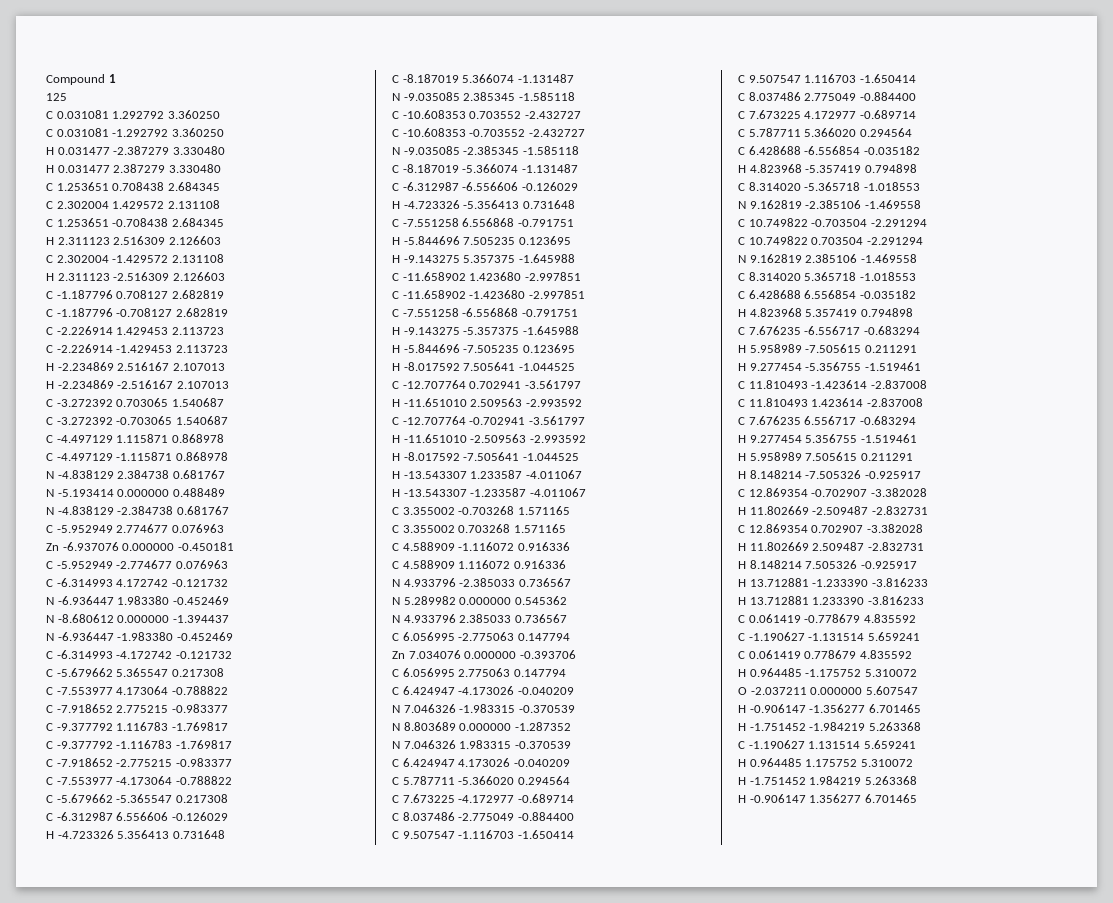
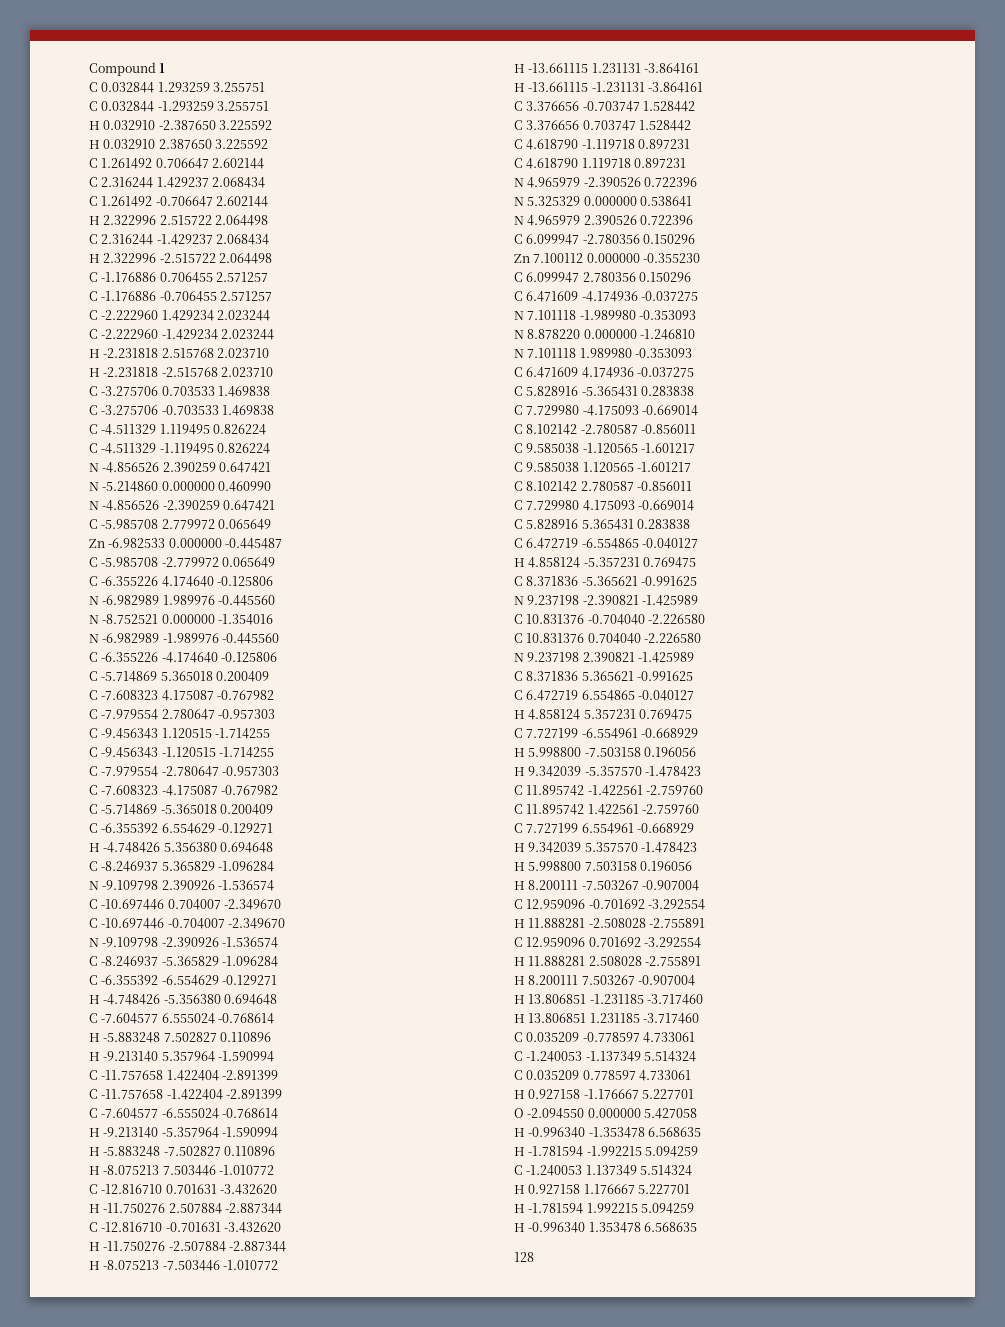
[46,93,67,101] [46,110,220,119] [46,128,224,137] [46,146,225,155] [46,164,221,173] [46,182,220,191] [46,200,220,209] [46,218,224,227] [46,236,221,245] [46,254,224,263] [46,272,225,281] [46,290,224,299] [46,308,228,317] [46,326,224,335] [46,344,228,353] [46,362,225,371] [46,380,229,389] [46,398,224,407] [46,416,228,425] [46,434,224,443] [46,452,228,461] [46,470,225,479] [46,488,225,497] [46,506,229,515] [46,524,224,533] [46,542,234,551] [46,560,228,569] [46,578,228,587] [46,596,229,605] [46,614,229,623] [46,632,233,641] [46,650,232,659] [46,668,224,677] [46,686,228,695] [46,704,228,713] [46,722,228,731] [46,740,232,749] [46,758,232,767] [46,776,232,785] [46,794,228,803] [46,812,228,821] [46,830,225,839] [392,74,574,83] [392,92,575,101] [392,110,581,119] [392,128,585,137] [392,146,579,155] [392,164,578,173] [392,182,578,191] [392,200,575,209] [392,218,574,227] [392,236,571,245] [392,254,575,263] [392,272,581,281] [392,290,585,299] [392,308,578,317] [392,326,579,335] [392,344,575,353] [392,362,575,371] [392,380,581,389] [392,398,582,407] [392,416,585,425] [392,434,586,443] [392,452,579,461] [392,470,582,479] [392,488,586,497] [392,506,570,515] [392,524,566,533] [392,542,570,551] [392,560,566,569] [392,578,571,587] [392,596,567,605] [392,614,567,623] [392,632,570,641] [392,650,576,659] [392,668,566,677] [392,686,574,695] [392,704,575,713] [392,722,571,731] [392,740,571,749] [392,758,570,767] [392,776,570,785] [392,794,574,803] [392,812,574,821] [392,830,574,839] [738,74,916,83] [738,92,916,101] [738,110,916,119] [738,128,912,137] [738,146,920,155] [738,164,917,173] [738,182,920,191] [738,200,921,209] [738,218,927,227] [738,236,923,245] [738,254,917,263] [738,272,916,281] [738,290,916,299] [738,308,913,317] [738,326,920,335] [738,344,917,353] [738,362,921,371] [738,380,927,389] [738,398,923,407] [738,416,916,425] [738,434,917,443] [738,452,913,461] [738,470,921,479] [738,488,927,497] [738,506,928,515] [738,524,923,533] [738,542,924,551] [738,560,917,569] [738,578,928,587] [738,596,924,605] [738,614,916,623] [738,632,920,641] [738,650,912,659] [738,668,917,677] [738,686,918,695] [738,704,921,713] [738,722,921,731] [738,740,916,749] [738,758,913,767] [738,776,917,785] [738,794,917,803] 125 // C 0.031081 1.292792 3.360250 // C 0.031081 -1.292792 3.360250 // H 0.031477 -2.387279 3.330480 // H 0.031477 2.387279 3.330480 // C 1.253651 0.708438 2.684345 // C 2.302004 1.429572 2.131108 // C 1.253651 -0.708438 2.684345 // H 2.311123 2.516309 2.126603 // C 2.302004 -1.429572 2.131108 // H 2.311123 -2.516309 2.126603 // C -1.187796 0.708127 2.682819 // C -1.187796 -0.708127 2.682819 // C -2.226914 1.429453 2.113723 // C -2.226914 -1.429453 2.113723 // H -2.234869 2.516167 2.107013 // H -2.234869 -2.516167 2.107013 // C -3.272392 0.703065 1.540687 // C -3.272392 -0.703065 1.540687 // C -4.497129 1.115871 0.868978 // C -4.497129 -1.115871 0.868978 // N -4.838129 2.384738 0.681767 // N -5.193414 0.000000 0.488489 // N -4.838129 -2.384738 0.681767 // C -5.952949 2.774677 0.076963 // Zn -6.937076 0.000000 -0.450181 // C -5.952949 -2.774677 0.076963 // C -6.314993 4.172742 -0.121732 // N -6.936447 1.983380 -0.452469 // N -8.680612 0.000000 -1.394437 // N -6.936447 -1.983380 -0.452469 // C -6.314993 -4.172742 -0.121732 // C -5.679662 5.365547 0.217308 // C -7.553977 4.173064 -0.788822 // C -7.918652 2.775215 -0.983377 // C -9.377792 1.116783 -1.769817 // C -9.377792 -1.116783 -1.769817 // C -7.918652 -2.775215 -0.983377 // C -7.553977 -4.173064 -0.788822 // C -5.679662 -5.365547 0.217308 // C -6.312987 6.556606 -0.126029 // H -4.723326 5.356413 0.731648 // C -8.187019 5.366074 -1.131487 // N -9.035085 2.385345 -1.585118 // C -10.608353 0.703552 -2.432727 // C -10.608353 -0.703552 -2.432727 // N -9.035085 -2.385345 -1.585118 // C -8.187019 -5.366074 -1.131487 // C -6.312987 -6.556606 -0.126029 // H -4.723326 -5.356413 0.731648 // C -7.551258 6.556868 -0.791751 // H -5.844696 7.505235 0.123695 // H -9.143275 5.357375 -1.645988 // C -11.658902 1.423680 -2.997851 // C -11.658902 -1.423680 -2.997851 // C -7.551258 -6.556868 -0.791751 // H -9.143275 -5.357375 -1.645988 // H -5.844696 -7.505235 0.123695 // H -8.017592 7.505641 -1.044525 // C -12.707764 0.702941 -3.561797 // H -11.651010 2.509563 -2.993592 // C -12.707764 -0.702941 -3.561797 // H -11.651010 -2.509563 -2.993592 // H -8.017592 -7.505641 -1.044525 // H -13.543307 1.233587 -4.011067 // H -13.543307 -1.233587 -4.011067 // C 3.355002 -0.703268 1.571165 // C 3.355002 0.703268 1.571165 // C 4.588909 -1.116072 0.916336 // C 4.588909 1.116072 0.916336 // N 4.933796 -2.385033 0.736567 // N 5.289982 0.000000 0.545362 // N 4.933796 2.385033 0.736567 // C 6.056995 -2.775063 0.147794 // Zn 7.034076 0.000000 -0.393706 // C 6.056995 2.775063 0.147794 // C 6.424947 -4.173026 -0.040209 // N 7.046326 -1.983315 -0.370539 // N 8.803689 0.000000 -1.287352 // N 7.046326 1.983315 -0.370539 // C 6.424947 4.173026 -0.040209 // C 5.787711 -5.366020 0.294564 // C 7.673225 -4.172977 -0.689714 // C 8.037486 -2.775049 -0.884400 // C 9.507547 -1.116703 -1.650414 // C 9.507547 1.116703 -1.650414 // C 8.037486 2.775049 -0.884400 // C 7.673225 4.172977 -0.689714 // C 5.787711 5.366020 0.294564 // C 6.428688 -6.556854 -0.035182 // H 4.823968 -5.357419 0.794898 // C 8.314020 -5.365718 -1.018553 // N 9.162819 -2.385106 -1.469558 // C 10.749822 -0.703504 -2.291294 // C 10.749822 0.703504 -2.291294 // N 9.162819 2.385106 -1.469558 // C 8.314020 5.365718 -1.018553 // C 6.428688 6.556854 -0.035182 // H 4.823968 5.357419 0.794898 // C 7.676235 -6.556717 -0.683294 // H 5.958989 -7.505615 0.211291 // H 9.277454 -5.356755 -1.519461 // C 11.810493 -1.423614 -2.837008 // C 11.810493 1.423614 -2.837008 // C 7.676235 6.556717 -0.683294 // H 9.277454 5.356755 -1.519461 // H 5.958989 7.505615 0.211291 // H 8.148214 -7.505326 -0.925917 // C 12.869354 -0.702907 -3.382028 // H 11.802669 -2.509487 -2.832731 // C 12.869354 0.702907 -3.382028 // H 11.802669 2.509487 -2.832731 // H 8.148214 7.505326 -0.925917 // H 13.712881 -1.233390 -3.816233 // H 13.712881 1.233390 -3.816233 // C 0.061419 -0.778679 4.835592 // C -1.190627 -1.131514 5.659241 // C 0.061419 0.778679 4.835592 // H 0.964485 -1.175752 5.310072 // O -2.037211 0.000000 5.607547 // H -0.906147 -1.356277 6.701465 // H -1.751452 -1.984219 5.263368 // C -1.190627 1.131514 5.659241 // H 0.964485 1.175752 5.310072 // H -1.751452 1.984219 5.263368 // H -0.906147 1.356277 6.701465 -> [89,82,266,93] [89,101,270,112] [89,120,273,130] [89,139,269,149] [89,158,265,169] [89,177,266,188] [89,196,269,207] [89,215,269,226] [89,234,270,245] [89,253,273,264] [89,272,269,283] [89,291,273,302] [89,310,271,321] [89,329,275,340] [89,348,270,358] [89,367,274,377] [89,386,271,397] [89,405,275,416] [89,424,267,435] [89,443,271,454] [89,462,272,473] [89,481,272,492] [89,500,276,511] [89,519,272,530] [89,538,283,549] [89,557,276,568] [89,576,274,587] [89,595,276,606] [89,614,274,625] [89,633,280,644] [89,652,278,663] [89,671,270,682] [89,690,275,701] [89,709,276,720] [89,728,271,739] [89,747,275,758] [89,766,280,777] [89,785,279,796] [89,804,274,815] [89,823,274,834] [89,842,274,853] [89,861,275,872] [89,880,275,891] [89,899,282,910] [89,918,286,929] [89,937,279,948] [89,956,279,967] [89,975,278,986] [89,994,278,1005] [89,1013,275,1024] [89,1032,272,1043] [89,1051,275,1062] [89,1070,279,1081] [89,1089,283,1100] [89,1108,279,1119] [89,1127,279,1138] [89,1146,276,1157] [89,1165,275,1176] [89,1184,278,1195] [89,1203,283,1214] [89,1222,282,1233] [89,1241,287,1252] [89,1260,279,1271] [514,63,700,74] [514,82,704,93] [514,101,696,112] [514,120,692,131] [514,139,691,150] [514,158,687,169] [514,177,698,188] [514,196,693,207] [514,215,694,226] [514,234,696,245] [514,253,701,263] [514,272,692,283] [514,291,699,302] [514,310,697,320] [514,329,696,340] [514,348,693,358] [514,367,695,378] [514,386,695,397] [514,405,699,416] [514,424,697,435] [514,443,696,453] [514,462,692,472] [514,481,693,492] [514,500,695,511] [514,519,691,530] [514,538,699,549] [514,557,697,568] [514,576,698,586] [514,595,699,606] [514,614,706,625] [514,633,702,644] [514,652,695,663] [514,671,694,681] [514,690,695,701] [514,709,693,720] [514,728,699,739] [514,747,697,757] [514,766,702,777] [514,785,704,796] [514,804,700,815] [514,823,695,834] [514,842,698,853] [514,861,693,871] [514,880,700,891] [514,899,706,910] [514,918,706,928] [514,937,702,948] [514,956,702,966] [514,975,696,986] [514,994,704,1005] [514,1013,700,1024] [514,1032,696,1043] [514,1051,697,1062] [514,1070,692,1081] [514,1089,695,1099] [514,1108,698,1119] [514,1127,702,1138] [514,1146,699,1157] [514,1165,693,1176] [514,1184,691,1194] [514,1203,695,1214] [514,1222,698,1233] [514,1252,534,1262] C 0.032844 1.293259 3.255751 // C 0.032844 -1.293259 3.255751 // H 0.032910 -2.387650 3.225592 // H 0.032910 2.387650 3.225592 // C 1.261492 0.706647 2.602144 // C 2.316244 1.429237 2.068434 // C 1.261492 -0.706647 2.602144 // H 2.322996 2.515722 2.064498 // C 2.316244 -1.429237 2.068434 // H 2.322996 -2.515722 2.064498 // C -1.176886 0.706455 2.571257 // C -1.176886 -0.706455 2.571257 // C -2.222960 1.429234 2.023244 // C -2.222960 -1.429234 2.023244 // H -2.231818 2.515768 2.023710 // H -2.231818 -2.515768 2.023710 // C -3.275706 0.703533 1.469838 // C -3.275706 -0.703533 1.469838 // C -4.511329 1.119495 0.826224 // C -4.511329 -1.119495 0.826224 // N -4.856526 2.390259 0.647421 // N -5.214860 0.000000 0.460990 // N -4.856526 -2.390259 0.647421 // C -5.985708 2.779972 0.065649 // Zn -6.982533 0.000000 -0.445487 // C -5.985708 -2.779972 0.065649 // C -6.355226 4.174640 -0.125806 // N -6.982989 1.989976 -0.445560 // N -8.752521 0.000000 -1.354016 // N -6.982989 -1.989976 -0.445560 // C -6.355226 -4.174640 -0.125806 // C -5.714869 5.365018 0.200409 // C -7.608323 4.175087 -0.767982 // C -7.979554 2.780647 -0.957303 // C -9.456343 1.120515 -1.714255 // C -9.456343 -1.120515 -1.714255 // C -7.979554 -2.780647 -0.957303 // C -7.608323 -4.175087 -0.767982 // C -5.714869 -5.365018 0.200409 // C -6.355392 6.554629 -0.129271 // H -4.748426 5.356380 0.694648 // C -8.246937 5.365829 -1.096284 // N -9.109798 2.390926 -1.536574 // C -10.697446 0.704007 -2.349670 // C -10.697446 -0.704007 -2.349670 // N -9.109798 -2.390926 -1.536574 // C -8.246937 -5.365829 -1.096284 // C -6.355392 -6.554629 -0.129271 // H -4.748426 -5.356380 0.694648 // C -7.604577 6.555024 -0.768614 // H -5.883248 7.502827 0.110896 // H -9.213140 5.357964 -1.590994 // C -11.757658 1.422404 -2.891399 // C -11.757658 -1.422404 -2.891399 // C -7.604577 -6.555024 -0.768614 // H -9.213140 -5.357964 -1.590994 // H -5.883248 -7.502827 0.110896 // H -8.075213 7.503446 -1.010772 // C -12.816710 0.701631 -3.432620 // H -11.750276 2.507884 -2.887344 // C -12.816710 -0.701631 -3.432620 // H -11.750276 -2.507884 -2.887344 // H -8.075213 -7.503446 -1.010772 // H -13.661115 1.231131 -3.864161 // H -13.661115 -1.231131 -3.864161 // C 3.376656 -0.703747 1.528442 // C 3.376656 0.703747 1.528442 // C 4.618790 -1.119718 0.897231 // C 4.618790 1.119718 0.897231 // N 4.965979 -2.390526 0.722396 // N 5.325329 0.000000 0.538641 // N 4.965979 2.390526 0.722396 // C 6.099947 -2.780356 0.150296 // Zn 7.100112 0.000000 -0.355230 // C 6.099947 2.780356 0.150296 // C 6.471609 -4.174936 -0.037275 // N 7.101118 -1.989980 -0.353093 // N 8.878220 0.000000 -1.246810 // N 7.101118 1.989980 -0.353093 // C 6.471609 4.174936 -0.037275 // C 5.828916 -5.365431 0.283838 // C 7.729980 -4.175093 -0.669014 // C 8.102142 -2.780587 -0.856011 // C 9.585038 -1.120565 -1.601217 // C 9.585038 1.120565 -1.601217 // C 8.102142 2.780587 -0.856011 // C 7.729980 4.175093 -0.669014 // C 5.828916 5.365431 0.283838 // C 6.472719 -6.554865 -0.040127 // H 4.858124 -5.357231 0.769475 // C 8.371836 -5.365621 -0.991625 // N 9.237198 -2.390821 -1.425989 // C 10.831376 -0.704040 -2.226580 // C 10.831376 0.704040 -2.226580 // N 9.237198 2.390821 -1.425989 // C 8.371836 5.365621 -0.991625 // C 6.472719 6.554865 -0.040127 // H 4.858124 5.357231 0.769475 // C 7.727199 -6.554961 -0.668929 // H 5.998800 -7.503158 0.196056 // H 9.342039 -5.357570 -1.478423 // C 11.895742 -1.422561 -2.759760 // C 11.895742 1.422561 -2.759760 // C 7.727199 6.554961 -0.668929 // H 9.342039 5.357570 -1.478423 // H 5.998800 7.503158 0.196056 // H 8.200111 -7.503267 -0.907004 // C 12.959096 -0.701692 -3.292554 // H 11.888281 -2.508028 -2.755891 // C 12.959096 0.701692 -3.292554 // H 11.888281 2.508028 -2.755891 // H 8.200111 7.503267 -0.907004 // H 13.806851 -1.231185 -3.717460 // H 13.806851 1.231185 -3.717460 // C 0.035209 -0.778597 4.733061 // C -1.240053 -1.137349 5.514324 // C 0.035209 0.778597 4.733061 // H 0.927158 -1.176667 5.227701 // O -2.094550 0.000000 5.427058 // H -0.996340 -1.353478 6.568635 // H -1.781594 -1.992215 5.094259 // C -1.240053 1.137349 5.514324 // H 0.927158 1.176667 5.227701 // H -1.781594 1.992215 5.094259 // H -0.996340 1.353478 6.568635 // 128

